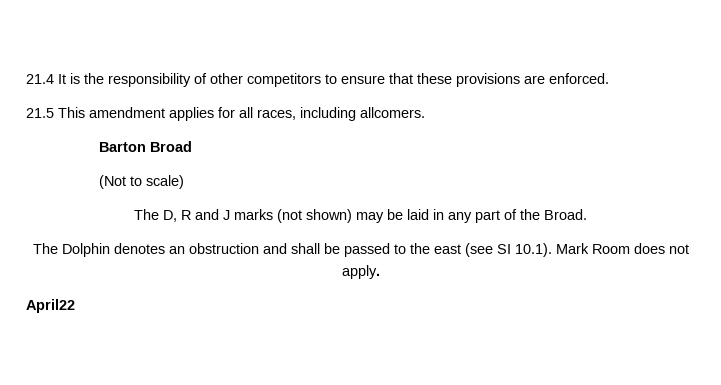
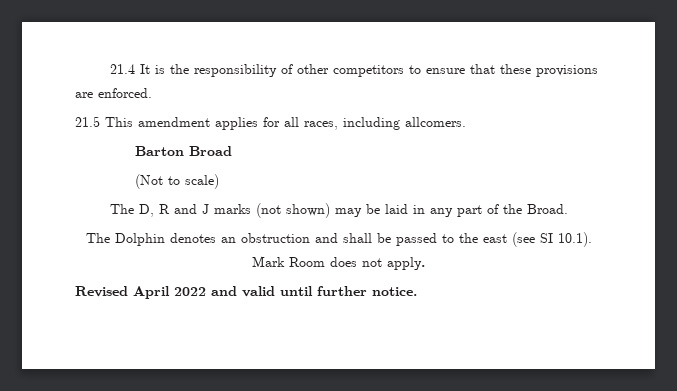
[26,299,75,313] April22 -> [75,286,417,299] Revised April 2022 and valid until further notice.

